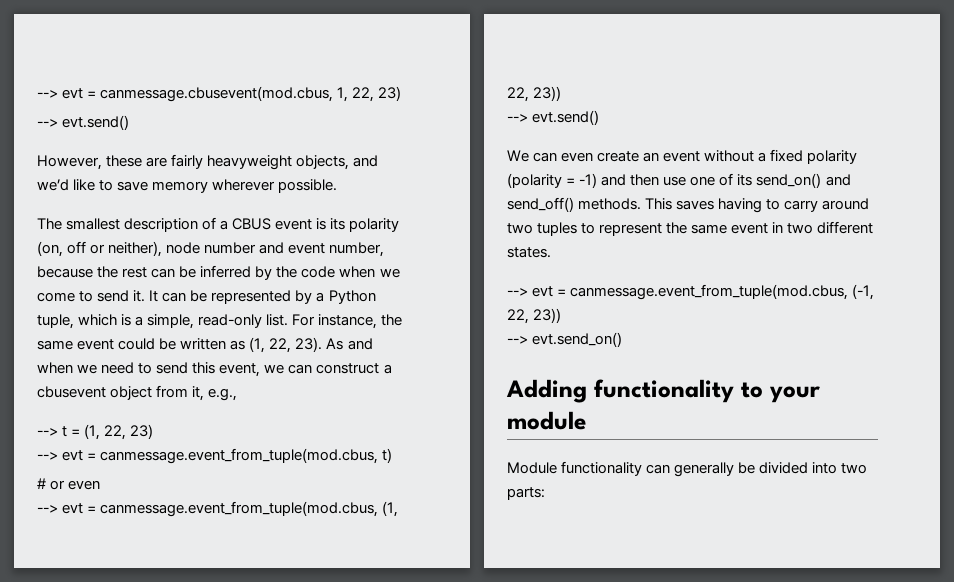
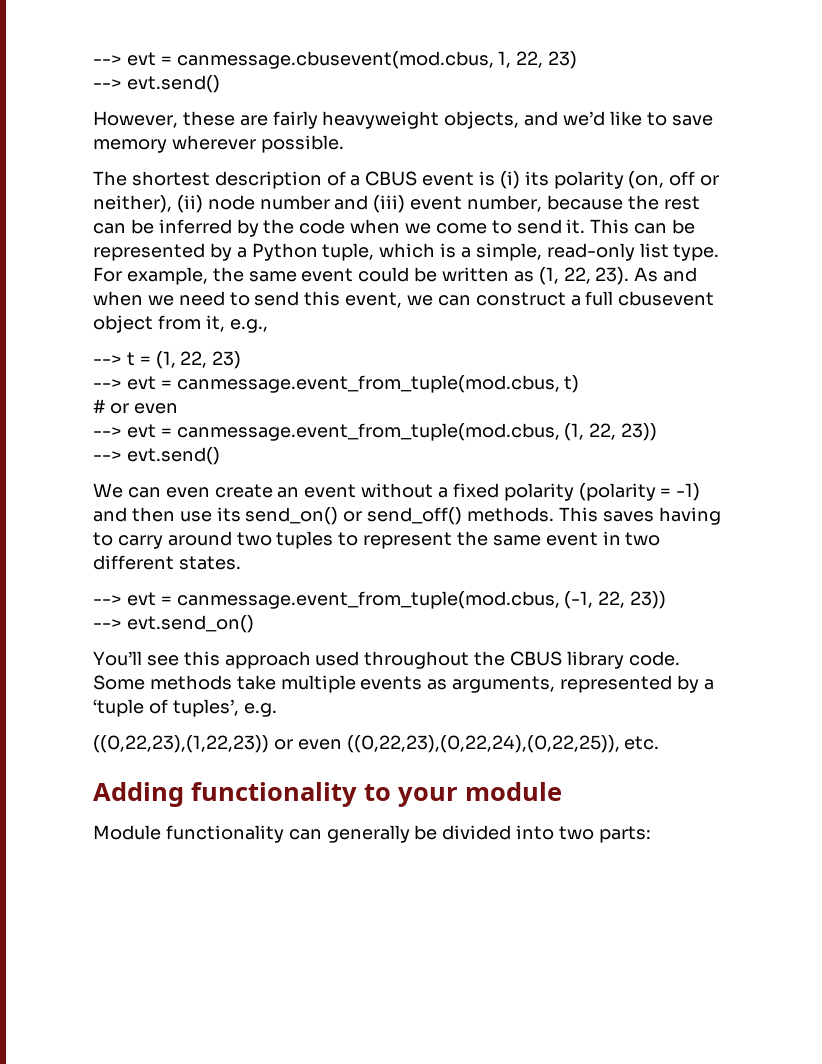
[66,218,121,230] smallest -> [131,171,210,186] shortest
(327, 224) none -> [499,171,520,189] (i)
(163, 249) none -> [176,195,203,213] (ii)
(285, 248) none -> [373,195,406,213] (iii)
[149,290,159,302] It -> [590,219,630,234] This
[266,314,378,329] list. For instance, -> [639,243,720,261] [93,267,208,285] list type. For example,
(392, 369) none -> [585,291,614,306] full
[690,173,734,186] one of -> (212, 516) none
[825,174,851,186] and -> [343,511,363,522] or
(623, 339) none -> [93,651,680,669] [93,675,714,693] [93,699,277,717] [93,735,660,753] // You’ll see this approach used throughout the CBUS library code. Some methods take multiple events as arguments, represented by a ‘tuple of tuples’, e.g. // ((0,22,23),(1,22,23)) or even ((0,22,23),(0,22,24),(0,22,25)), etc.

